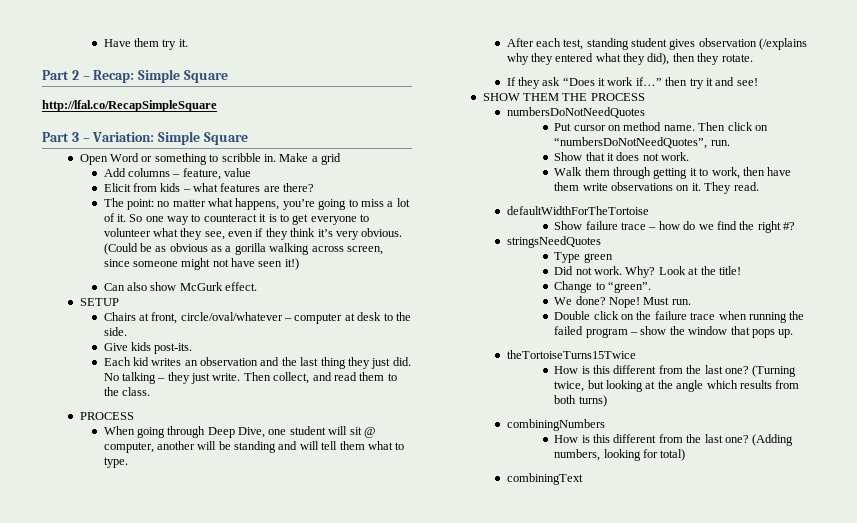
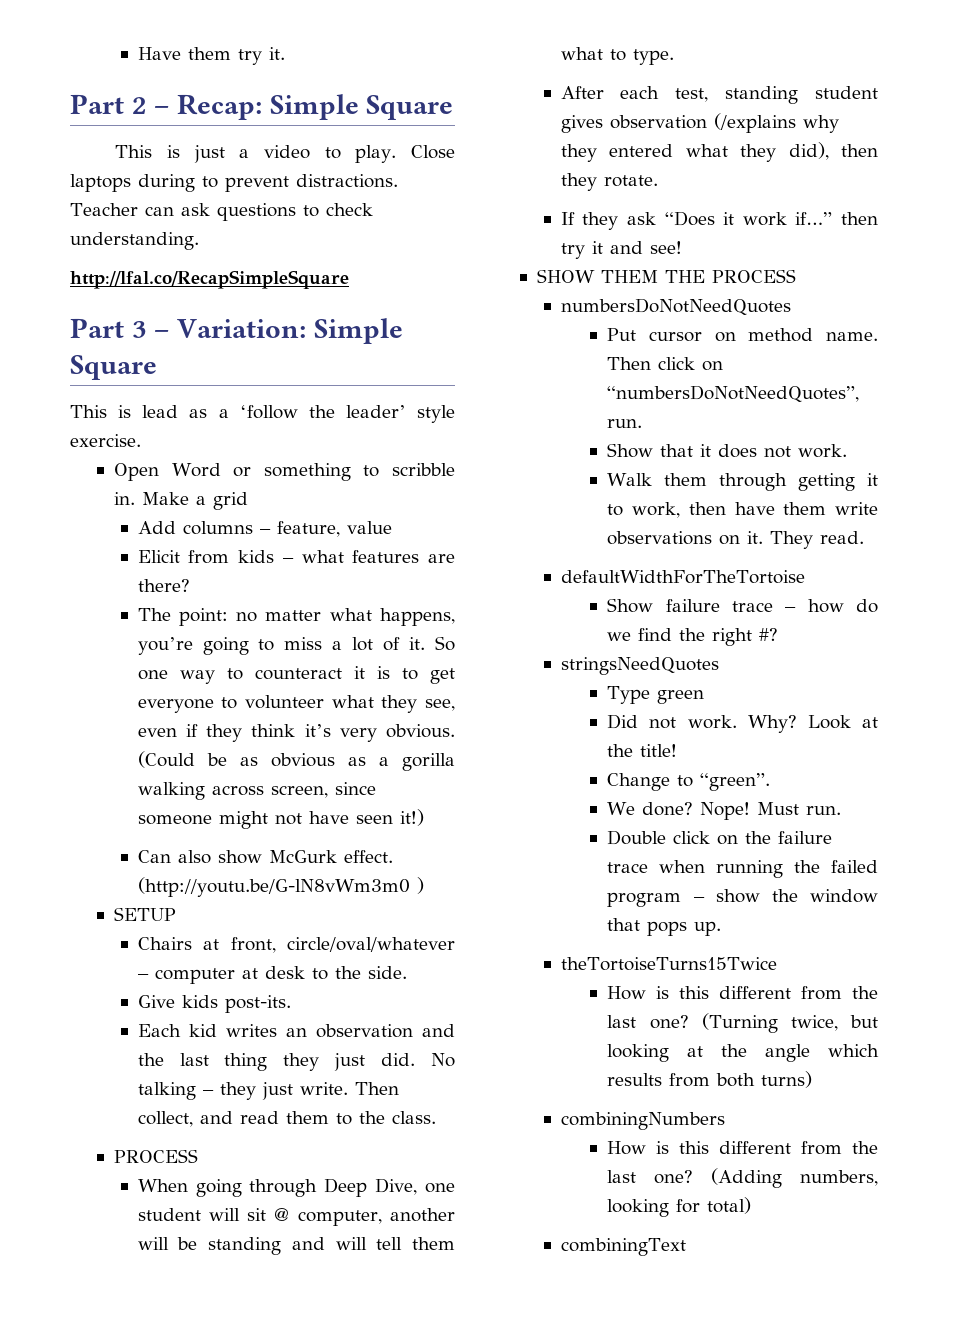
(228, 76) none -> [115,145,455,163] [70,174,398,192] [70,203,373,221] [70,232,199,250] // This is just a video to play. Close laptops during to prevent distractions. Teacher can ask questions to check understanding.
(248, 138) none -> [70,405,455,423] [70,434,141,447] // This is lead as a ‘follow the leader’ style exercise.
(258, 286) none -> [137,877,424,897] (http://youtu.be/G-lN8vWm3m0 )

